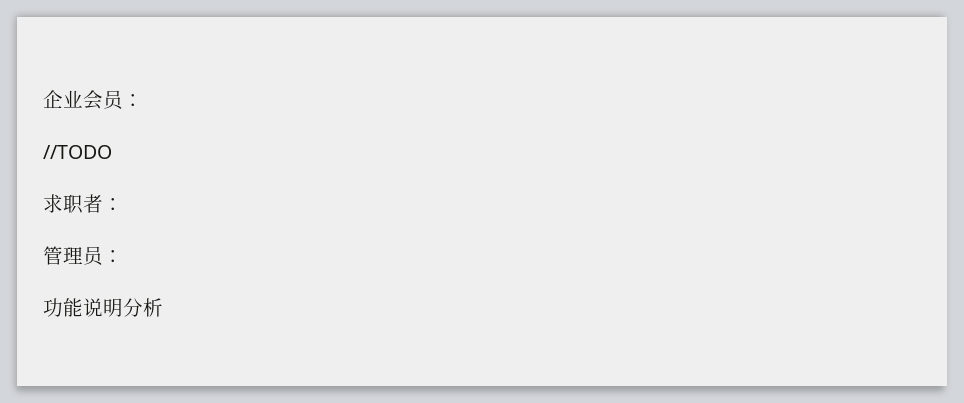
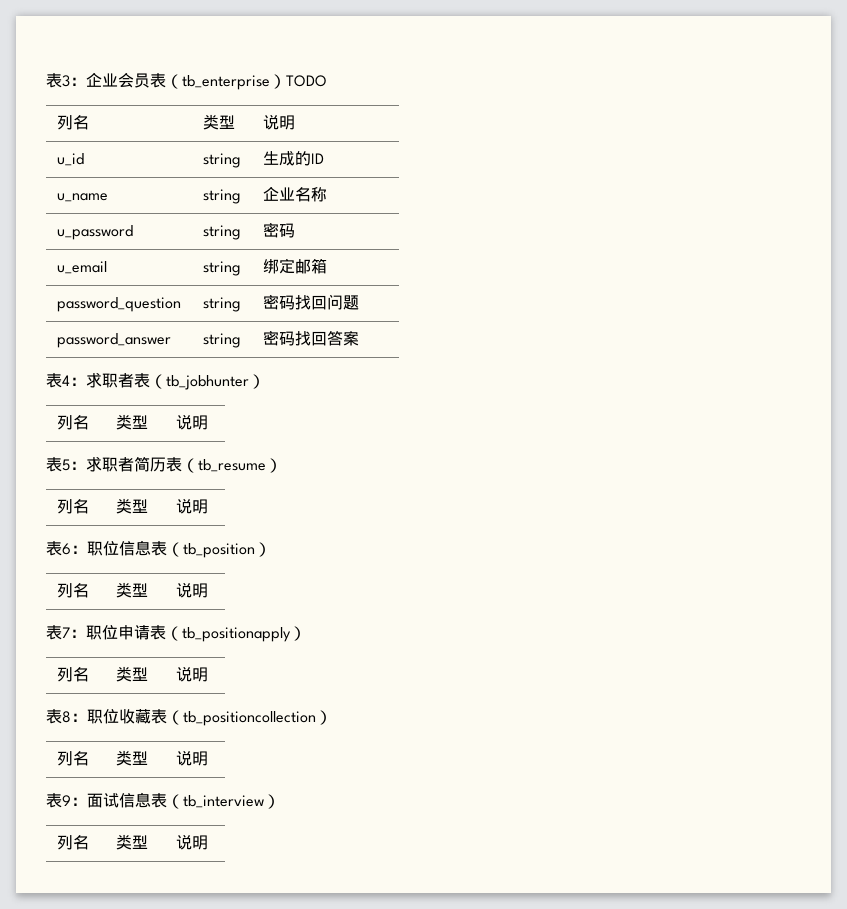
[43,90,143,110] [43,145,112,159] [43,194,123,214] [43,246,123,266] [43,298,163,317] 企业会员： // //TODO // 求职者： // 管理员： // 功能说明分析 -> [46,72,327,90] [56,115,89,130] [202,114,235,130] [262,114,295,130] [56,153,84,166] [202,153,241,168] [262,151,324,166] [56,193,108,202] [202,189,241,204] [262,186,327,202] [56,225,133,240] [202,225,241,240] [262,222,295,238] [56,261,107,274] [202,261,241,276] [262,258,327,274] [56,297,181,312] [202,297,241,312] [262,294,359,310] [56,333,171,348] [202,333,241,348] [262,330,359,346] [46,372,265,390] [56,415,89,430] [115,414,148,430] [175,414,208,430] [46,456,282,473] [56,499,89,514] [115,498,148,514] [175,498,208,514] [46,540,271,558] [56,583,89,598] [115,582,148,598] [175,582,208,598] [46,625,306,642] [56,667,89,682] [115,666,148,682] [175,666,208,682] [46,709,332,726] [56,751,89,766] [115,750,148,766] [175,750,208,766] [46,792,280,809] [56,835,89,850] [115,834,148,850] [175,834,208,850] 表3：企业会员表（tb_enterprise）TODO // 列名 | 类型 | 说明 // u_id | string | 生成的ID // u_name | string | 企业名称 // u_password | string | 密码 // u_email | string | 绑定邮箱 // password_question | string | 密码找回问题 // password_answer | string | 密码找回答案 // 表4：求职者表（tb_jobhunter） // 列名 | 类型 | 说明 // 表5：求职者简历表（tb_resume） // 列名 | 类型 | 说明 // 表6：职位信息表（tb_position） // 列名 | 类型 | 说明 // 表7：职位申请表（tb_positionapply） // 列名 | 类型 | 说明 // 表8：职位收藏表（tb_positioncollection） // 列名 | 类型 | 说明 // 表9：面试信息表（tb_interview） // 列名 | 类型 | 说明

